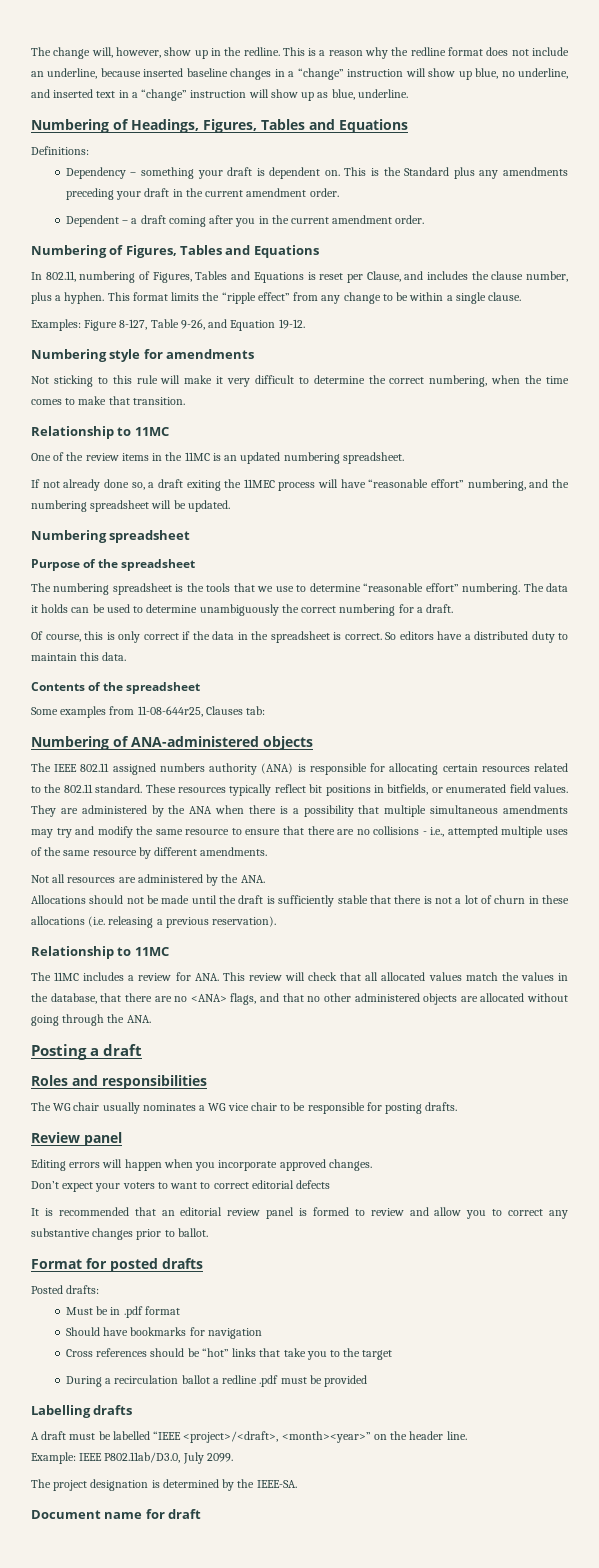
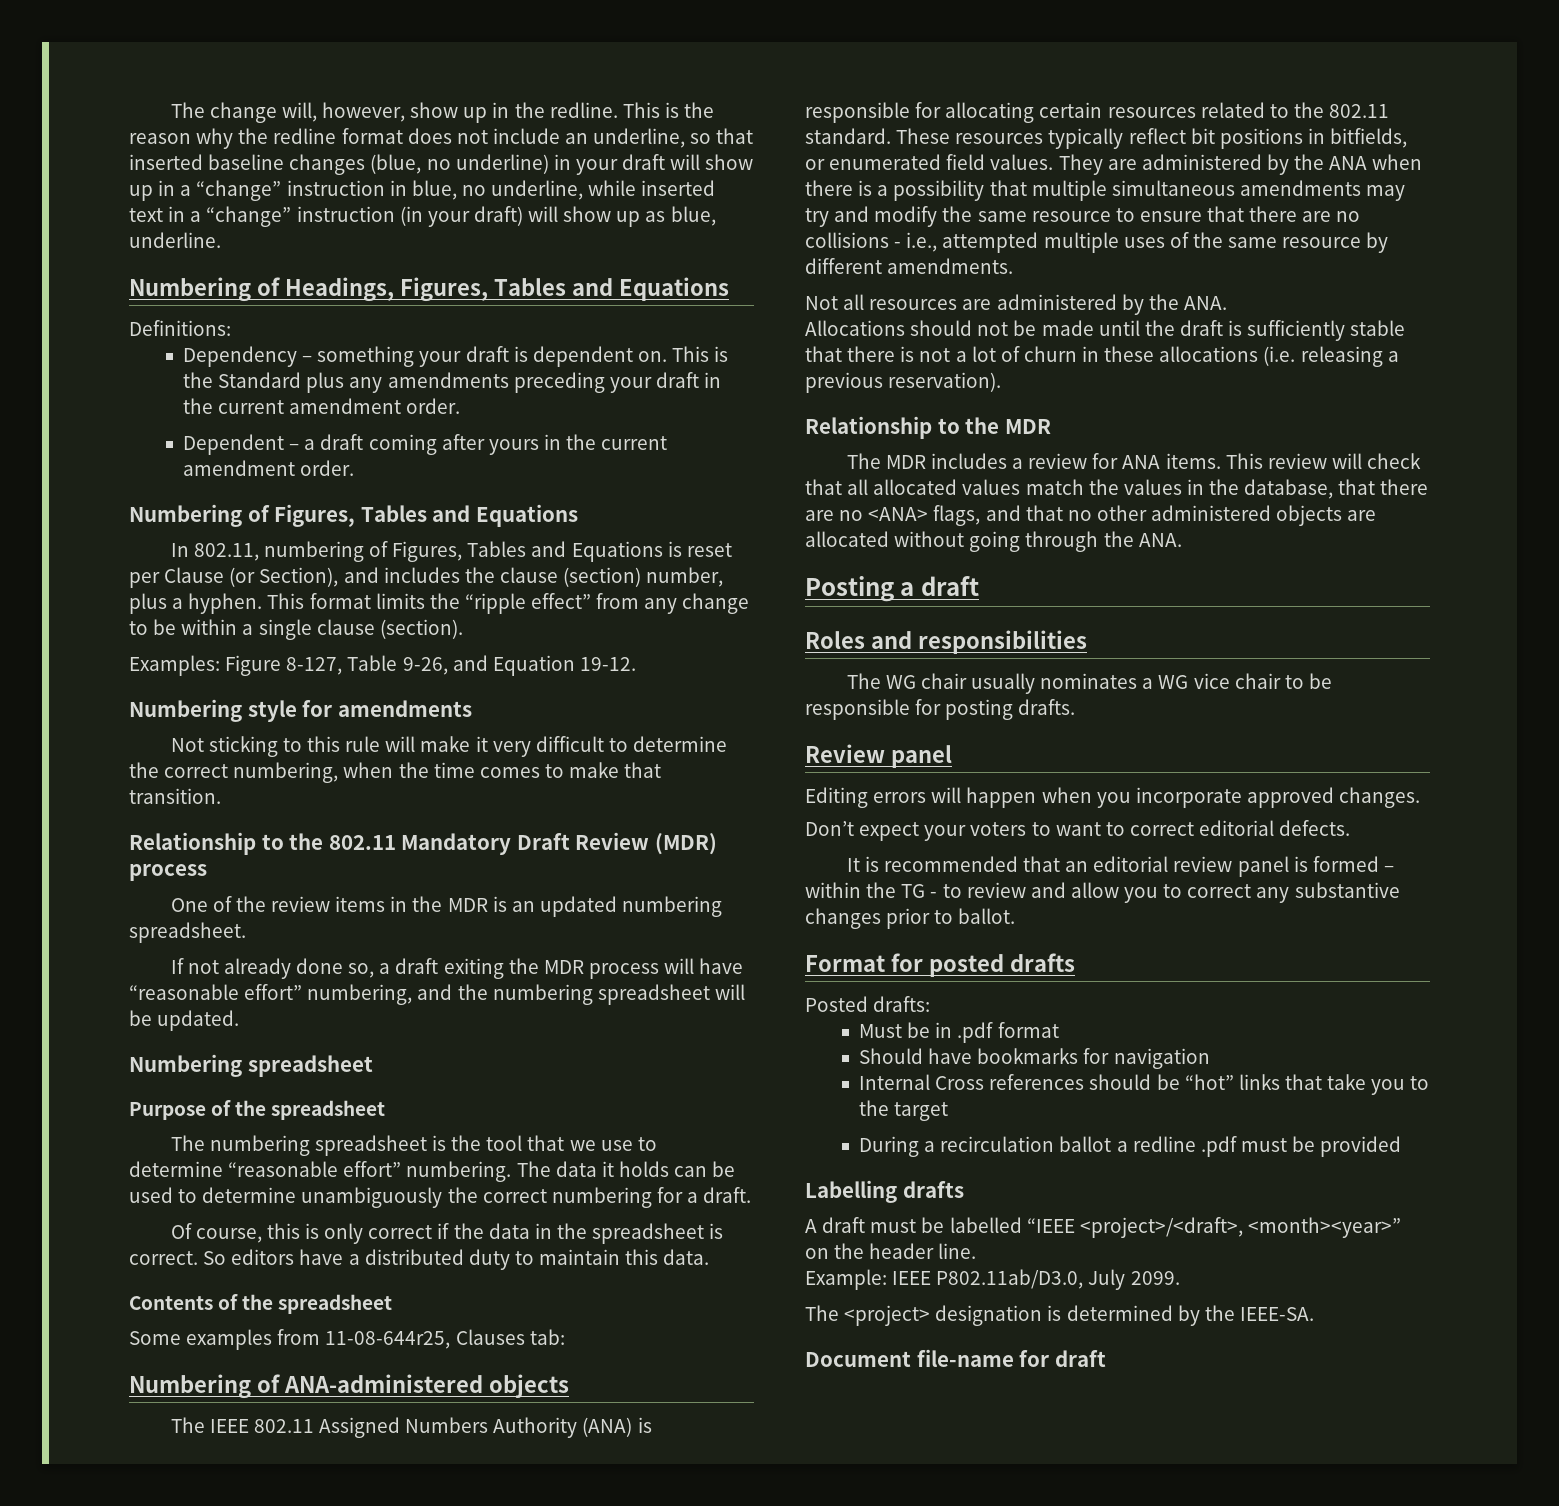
[319,50,326,56] a -> [684,102,715,118] the
[100,68,141,77] because -> [690,128,754,144] so that
[274,68,472,80] in a “change” instruction will show up -> [370,154,754,175] [129,180,407,201] (blue, no underline) in your draft will show up in a “change” instruction in
[31,89,50,98] and -> [588,180,637,196] while
(247, 94) none -> [399,206,523,227] (in your draft)
[235,218,256,227] you -> [488,439,539,455] yours
[366,271,401,282] Clause, -> [164,567,339,587] Clause (or Section),
(524, 275) none -> [563,567,642,587] (section)
[488,292,522,301] clause. -> [316,619,463,639] clause (section).
[134,427,169,436] 11MC -> [289,832,717,855] [129,864,207,881] the 802.11 Mandatory Draft Review (MDR) process
[184,452,210,461] 11MC -> [447,898,488,912] MDR
[243,479,275,488] 11MEC -> [543,960,584,974] MDR
[206,583,231,592] tools -> [486,1135,523,1151] tool
[112,763,258,775] assigned numbers authority -> [319,1417,578,1438] Assigned Numbers Authority
[134,947,169,956] [31,972,80,981] 11MC // The 11MC -> [965,417,1051,434] [846,453,926,469] the MDR // The MDR
[194,973,219,981] ANA. -> [1122,453,1221,469] ANA items.
[296,1180,331,1189] defects -> [1279,820,1351,836] defects.
(349, 1211) none -> [1383,866,1394,872] [805,882,938,898] – within the TG -
(262, 1333) none -> [859,1074,931,1090] Internal
[53,1480,88,1491] project -> [844,1305,931,1326] <project>
[104,1512,143,1519] name -> [916,1349,1014,1367] file-name

